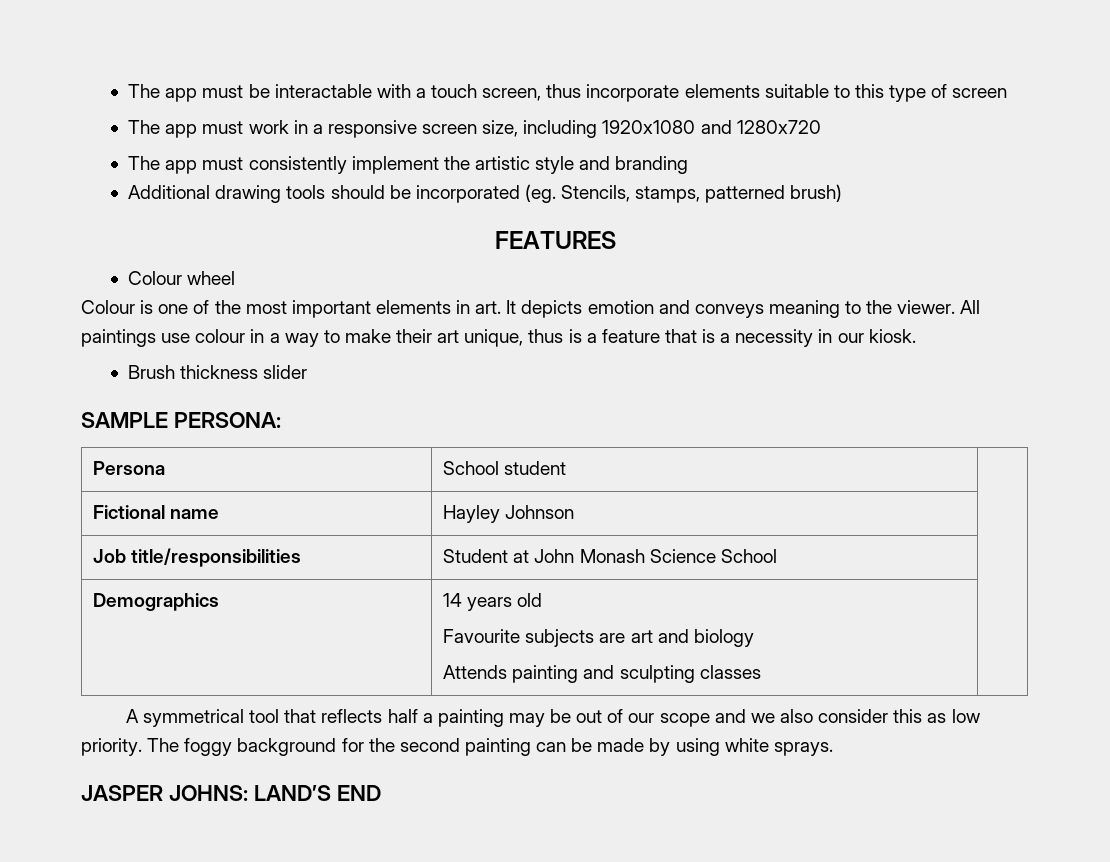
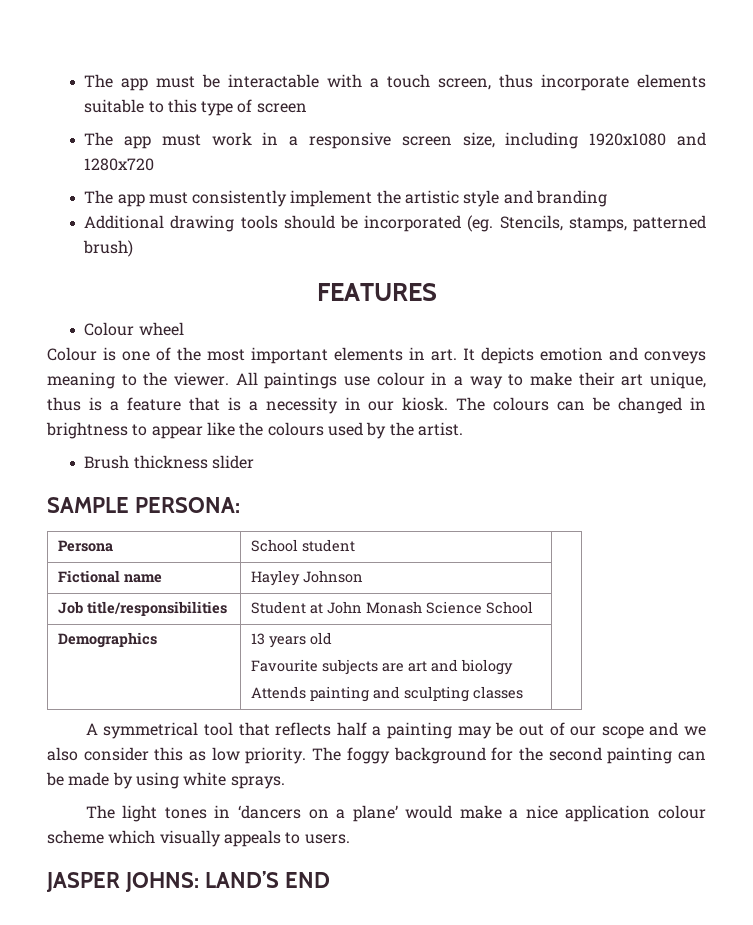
(916, 336) none -> [456,397,706,414] [46,422,463,439] The colours can be changed in brightness to appear like the colours used by the artist.
[443,593,463,607] 14 -> [251,633,266,645] 13
(833, 749) none -> [85,805,706,822] [47,830,350,847] // The light tones in ‘dancers on a plane’ would make a nice application colour scheme which visually appeals to users.

